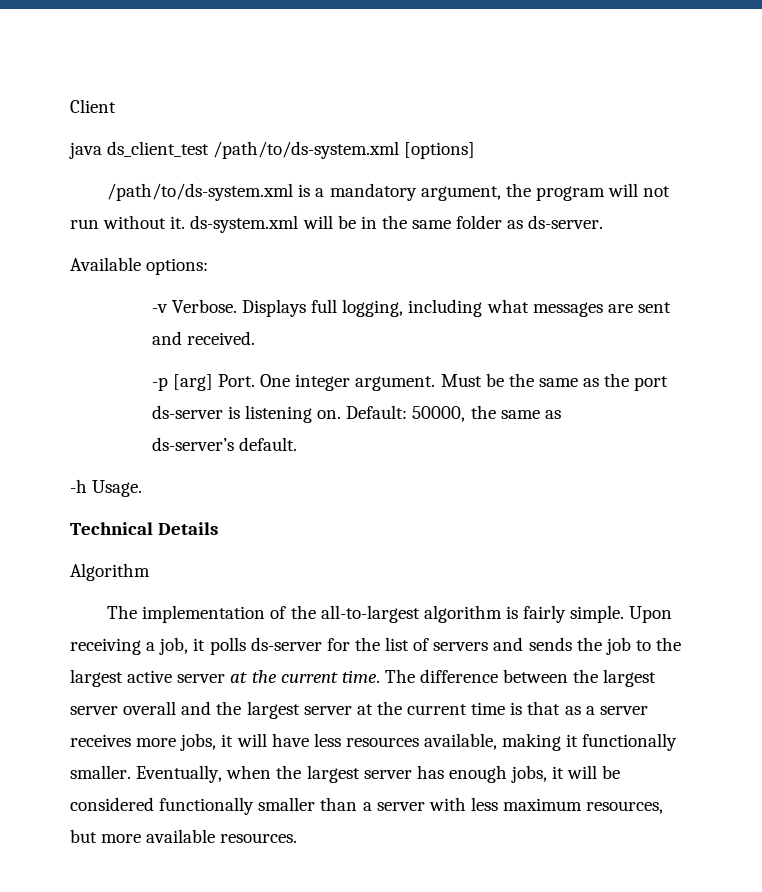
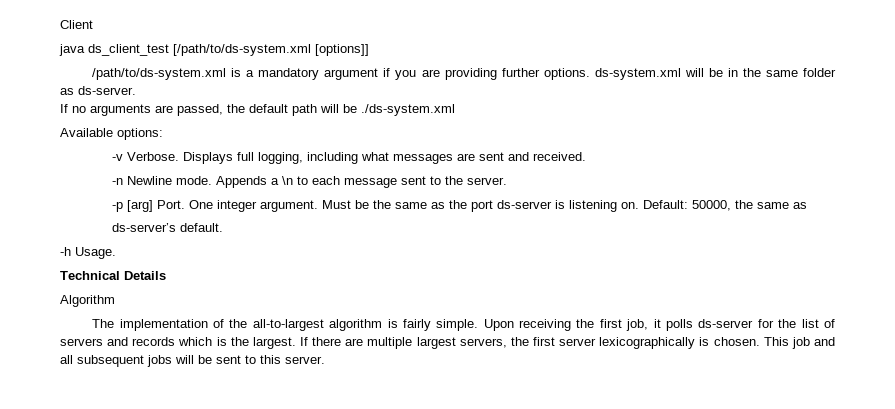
[213,141,476,159] /path/to/ds-system.xml [options] -> [173,44,369,56] [/path/to/ds-system.xml [options]]
[420,183,671,201] [70,215,186,229] argument, the program will not run without it. -> [324,68,590,80] argument if you are providing further options.
(604, 222) none -> [60,104,455,116] // If no arguments are passed, the default path will be ./ds-system.xml
(255, 338) none -> [112,176,508,188] // -n Newline mode. Appends a \n to each message sent to the server.
[146,642,156,651] a -> [576,319,622,328] the first
[528,637,682,655] [70,669,657,687] [70,701,648,719] [70,733,678,751] [70,765,621,783] [70,797,664,815] [70,829,298,843] sends the job to the largest active server at the current time. The difference between the largest server overall and the largest server at the current time is that as a server receives more jobs, it will have less resources available, making it functionally smaller. Eventually, when the largest server has enough jobs, it will be considered functionally smaller than a server with less maximum resources, but more available resources. -> [132,337,835,349] [60,355,325,367] records which is the largest. If there are multiple largest servers, the first server lexicographically is chosen. This job and all subsequent jobs will be sent to this server.

